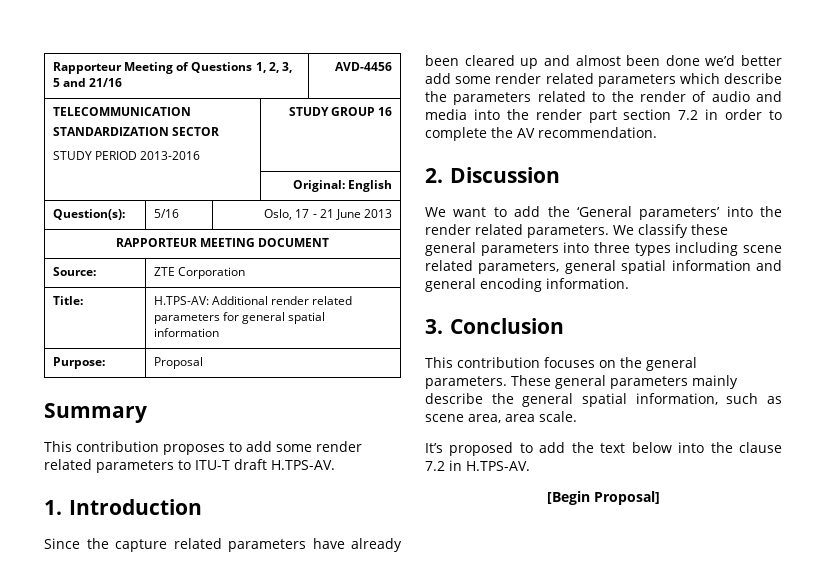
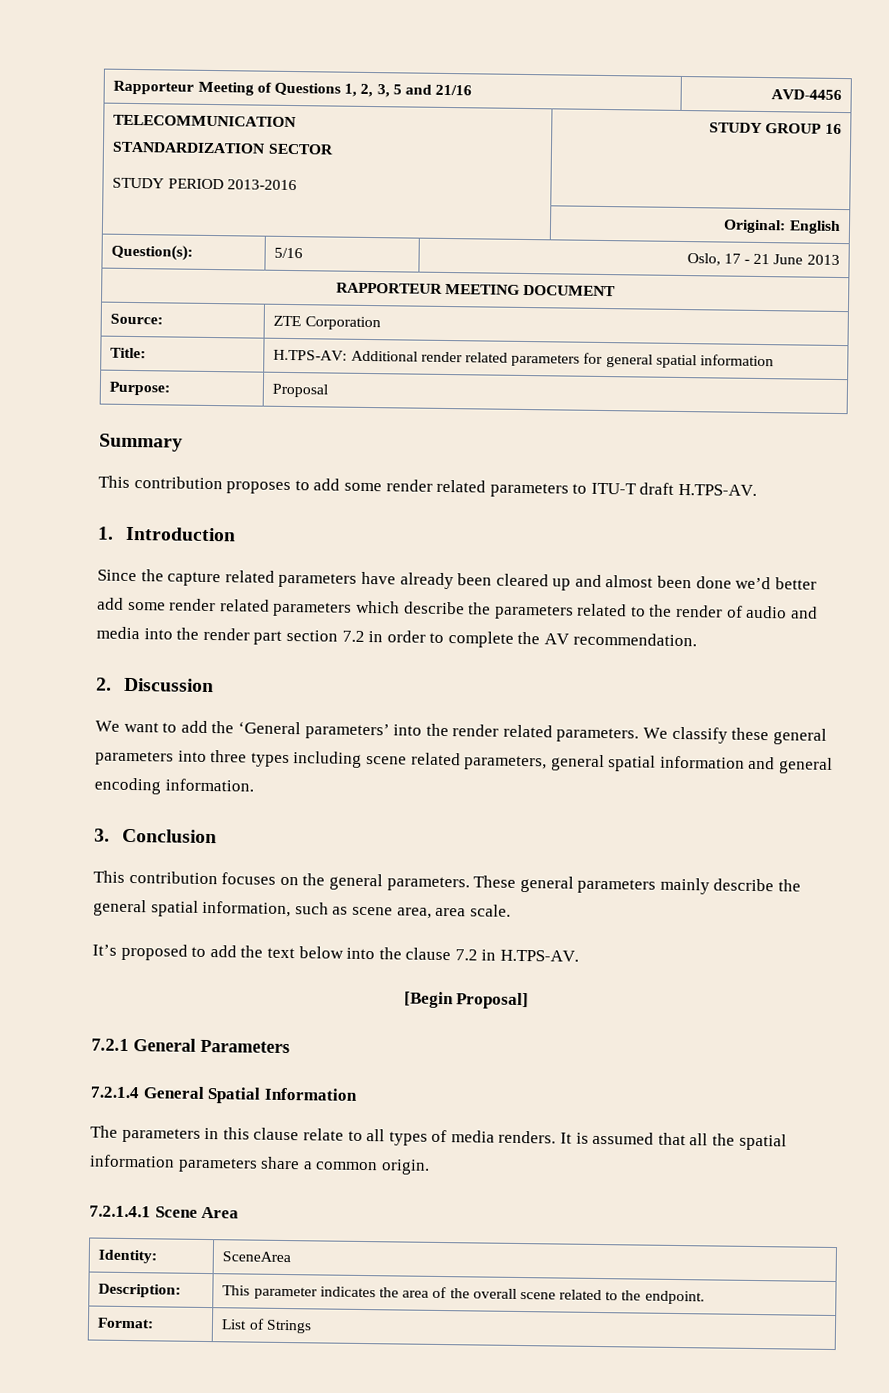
(660, 498) none -> [91,1038,290,1054] [90,1086,357,1104] [90,1125,787,1151] [89,1154,430,1175] [89,1205,240,1219] [98,1249,158,1264] [222,1251,292,1263] [98,1283,182,1298] [222,1285,705,1305] [97,1317,155,1329] [221,1318,312,1334] // 7.2.1 General Parameters // 7.2.1.4 General Spatial Information // The parameters in this clause relate to all types of media renders. It is assumed that all the spatial information parameters share a common origin. // 7.2.1.4.1 Scene Area // Identity: | SceneArea // Description: | This parameter indicates the area of the overall scene related to the endpoint. // Format: | List of Strings

